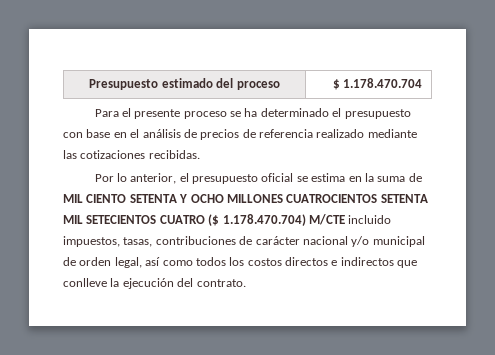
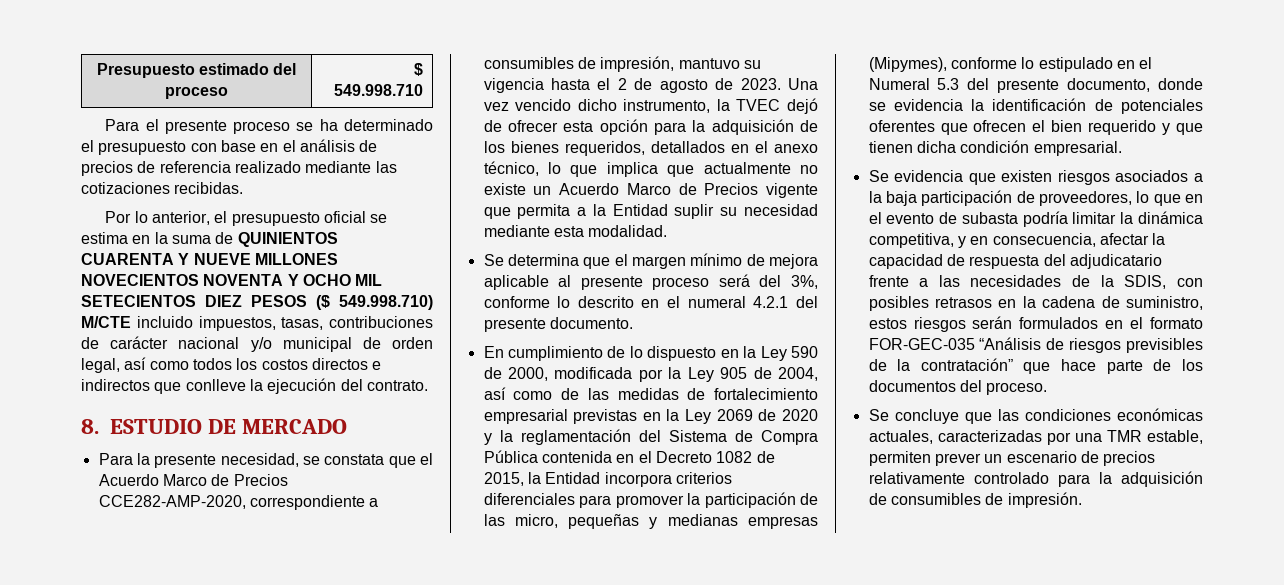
[343,78,423,88] 1.178.470.704 -> [333,84,423,96] 549.998.710
[63,194,428,203] [63,214,306,226] MIL CIENTO SETENTA Y OCHO MILLONES CUATROCIENTOS SETENTA MIL SETECIENTOS CUATRO ($ 1.178.470.704) -> [237,232,338,247] [81,253,338,265] [81,274,383,286] [81,295,433,310] QUINIENTOS CUARENTA Y NUEVE MILLONES NOVECIENTOS NOVENTA Y OCHO MIL SETECIENTOS DIEZ PESOS ($ 549.998.710)
(246, 283) none -> [81,419,347,434] [98,453,433,468] [98,474,288,486] [98,495,379,510] [483,56,761,72] [483,78,818,93] [483,98,818,114] [483,119,818,135] [483,141,818,156] [483,161,818,177] [483,183,818,198] [483,204,818,219] [483,225,668,237] [483,253,818,269] [483,274,818,290] [483,296,818,308] [483,317,633,332] [483,346,818,361] [483,367,818,382] [483,387,818,400] [483,409,818,424] [483,429,818,445] [483,450,775,463] [483,472,732,487] [483,492,818,508] [483,514,818,529] [868,57,1153,72] [868,78,1203,93] [868,98,1203,114] [868,120,1203,135] [868,140,1122,156] [868,170,1203,185] [868,190,1203,206] [868,211,1203,227] [868,233,1166,248] [868,254,1162,269] [868,275,1203,289] [868,296,1203,311] [868,316,1203,332] [868,337,1203,353] [868,358,1203,374] [868,380,1048,395] [868,408,1203,424] [868,430,1203,445] [868,451,1156,466] [868,471,1203,487] [868,492,1082,508] // 8. ESTUDIO DE MERCADO // Para la presente necesidad, se constata que el Acuerdo Marco de Precios CCE282-AMP-2020, correspondiente a consumibles de impresión, mantuvo su vigencia hasta el 2 de agosto de 2023. Una vez vencido dicho instrumento, la TVEC dejó de ofrecer esta opción para la adquisición de los bienes requeridos, detallados en el anexo técnico, lo que implica que actualmente no existe un Acuerdo Marco de Precios vigente que permita a la Entidad suplir su necesidad mediante esta modalidad. // Se determina que el margen mínimo de mejora aplicable al presente proceso será del 3%, conforme lo descrito en el numeral 4.2.1 del presente documento. // En cumplimiento de lo dispuesto en la Ley 590 de 2000, modificada por la Ley 905 de 2004, así como de las medidas de fortalecimiento empresarial previstas en la Ley 2069 de 2020 y la reglamentación del Sistema de Compra Pública contenida en el Decreto 1082 de 2015, la Entidad incorpora criterios diferenciales para promover la participación de las micro, pequeñas y medianas empresas (Mipymes), conforme lo estipulado en el Numeral 5.3 del presente documento, donde se evidencia la identificación de potenciales oferentes que ofrecen el bien requerido y que tienen dicha condición empresarial. // Se evidencia que existen riesgos asociados a la baja participación de proveedores, lo que en el evento de subasta podría limitar la dinámica competitiva, y en consecuencia, afectar la capacidad de respuesta del adjudicatario frente a las necesidades de la SDIS, con posibles retrasos en la cadena de suministro, estos riesgos serán formulados en el formato FOR-GEC-035 “Análisis de riesgos previsibles de la contratación” que hace parte de los documentos del proceso. // Se concluye que las condiciones económicas actuales, caracterizadas por una TMR estable, permiten prever un escenario de precios relativamente controlado para la adquisición de consumibles de impresión.

